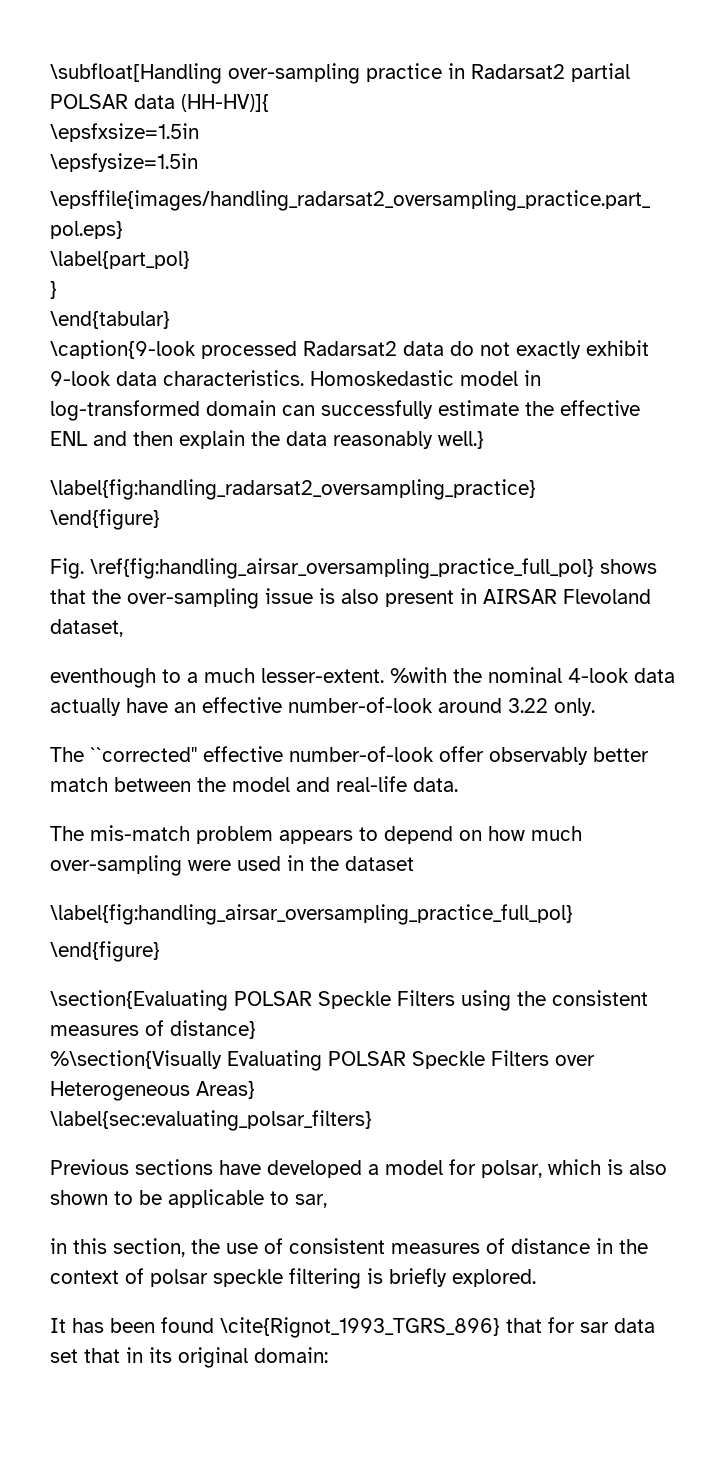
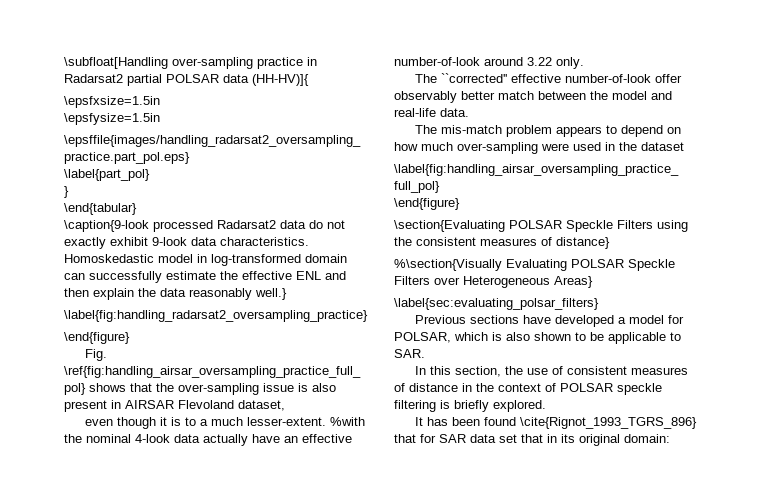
[50,668,156,688] eventhough -> [84,417,181,429] even though it is
[481,1160,542,1178] polsar, -> [394,332,451,343] POLSAR,
[295,1194,327,1208] [50,1238,67,1254] sar, // in -> [394,349,425,358] [414,366,426,375] SAR. // In
[150,1269,208,1287] polsar -> [560,383,613,392] POLSAR
[580,1322,609,1333] sar -> [439,434,466,443] SAR

